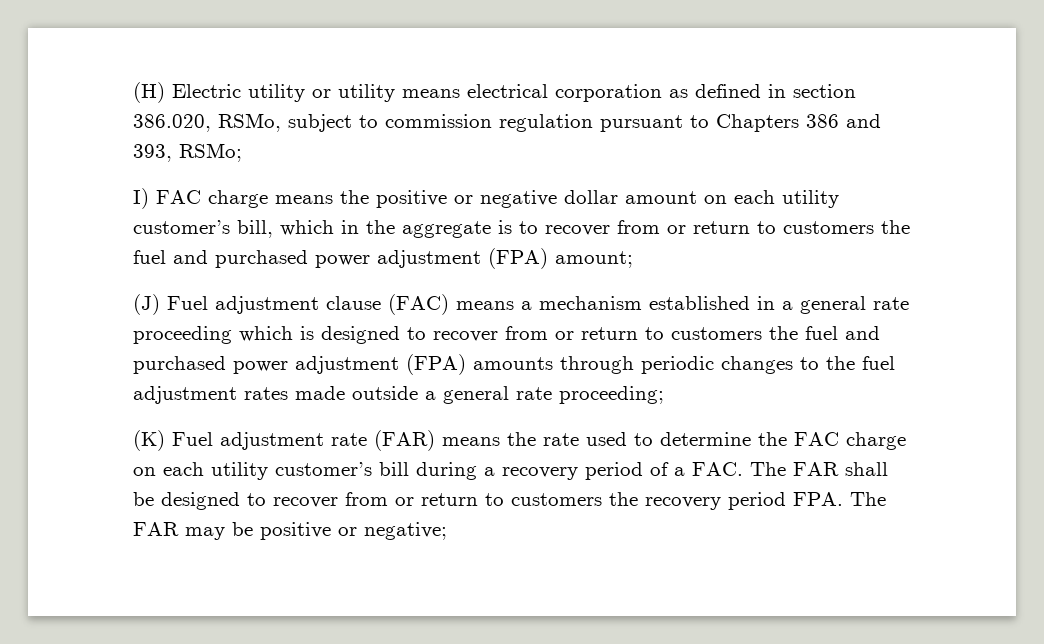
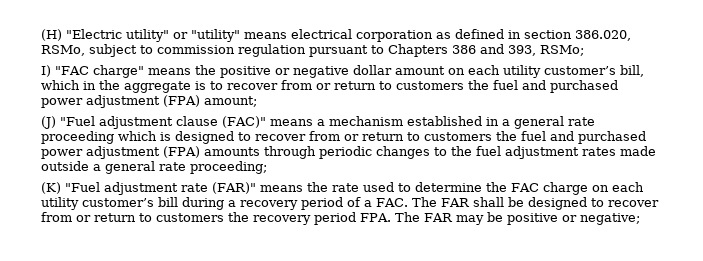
[172,84,395,102] Electric utility or utility -> [66,29,240,42] "Electric utility" or "utility"
[156,190,268,208] FAC charge -> [55,65,144,78] "FAC charge"
[167,296,208,310] Fuel -> [60,116,95,126] "Fuel
[388,294,449,315] (FAC) -> [222,116,266,128] (FAC)"
[172,432,213,446] Fuel -> [65,182,100,192] "Fuel
[374,430,435,451] (FAR) -> [212,182,256,194] (FAR)"

